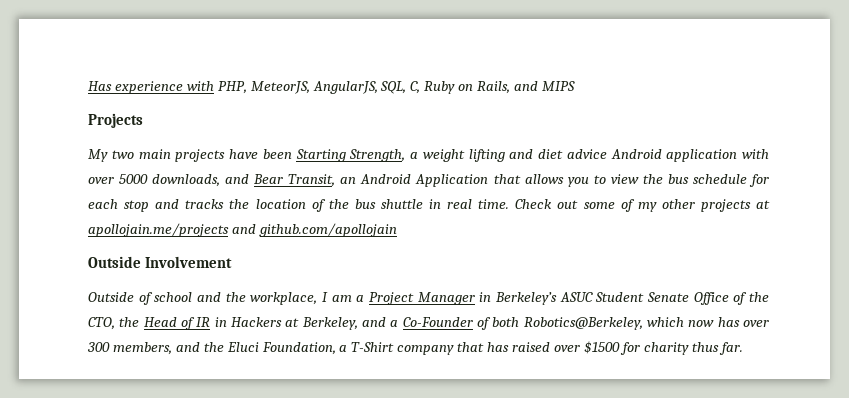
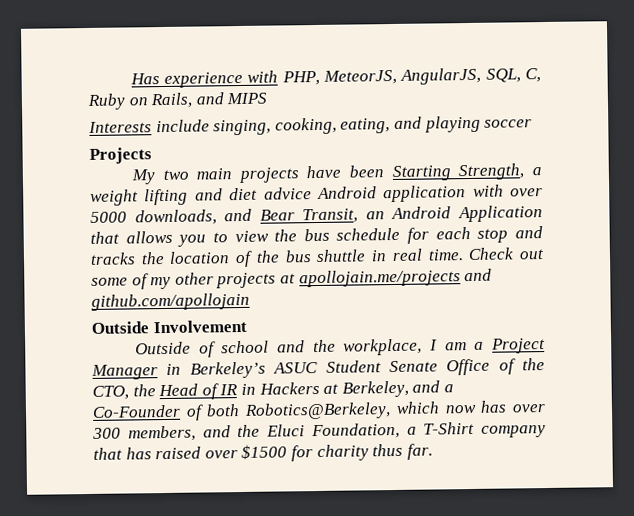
(575, 86) none -> [88,115,533,136] // Interests include singing, cooking, eating, and playing soccer

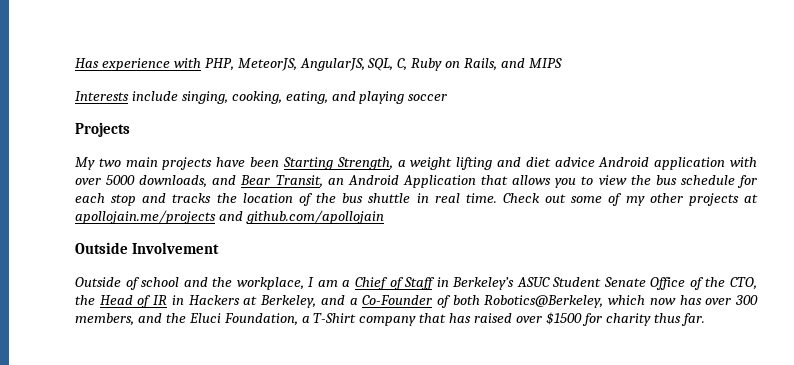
[490,338,546,354] [91,364,158,380] Project Manager -> [354,277,436,290] Chief of Staff

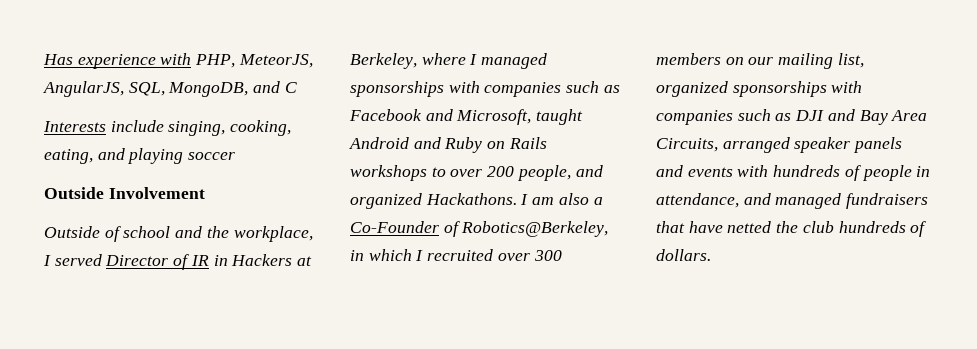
[397,58,562,71] C, Ruby on Rails, and MIPS -> [168,81,297,97] MongoDB, and C
[75,122,130,137] [75,157,757,170] [75,175,758,188] [75,193,758,206] [75,210,384,224] // Projects // My two main projects have been Starting Strength, a weight lifting and diet advice Android application with over 5000 downloads, and Bear Transit, an Android Application that allows you to view the bus schedule for each stop and tracks the location of the bus shuttle in real time. Check out some of my other projects at apollojain.me/projects and github.com/apollojain -> (236, 156) none
[317,277,757,290] [75,295,133,305] am a Chief of Staff in Berkeley’s ASUC Student Senate Office of the CTO, the Head -> [54,254,169,266] served Director
[320,295,758,308] [75,312,705,326] and a Co-Founder of both Robotics@Berkeley, which now has over 300 members, and the Eluci Foundation, a T-Shirt company that has raised over $1500 for charity thus far. -> [421,53,548,69] [350,81,620,97] [349,109,584,125] [349,137,547,153] [350,165,603,181] [350,193,603,209] [350,221,609,237] [350,249,562,261] [656,53,864,69] [656,81,863,97] [656,109,928,125] [656,137,903,153] [656,165,931,181] [656,193,929,209] [656,221,927,237] [656,249,711,261] where I managed sponsorships with companies such as Facebook and Microsoft, taught Android and Ruby on Rails workshops to over 200 people, and organized Hackathons. I am also a Co-Founder of Robotics@Berkeley, in which I recruited over 300 members on our mailing list, organized sponsorships with companies such as DJI and Bay Area Circuits, arranged speaker panels and events with hundreds of people in attendance, and managed fundraisers that have netted the club hundreds of dollars.

